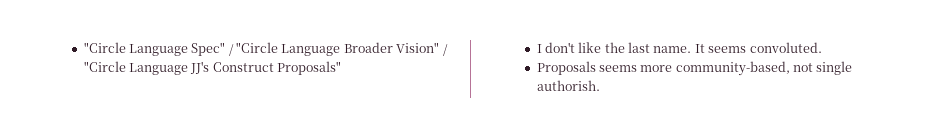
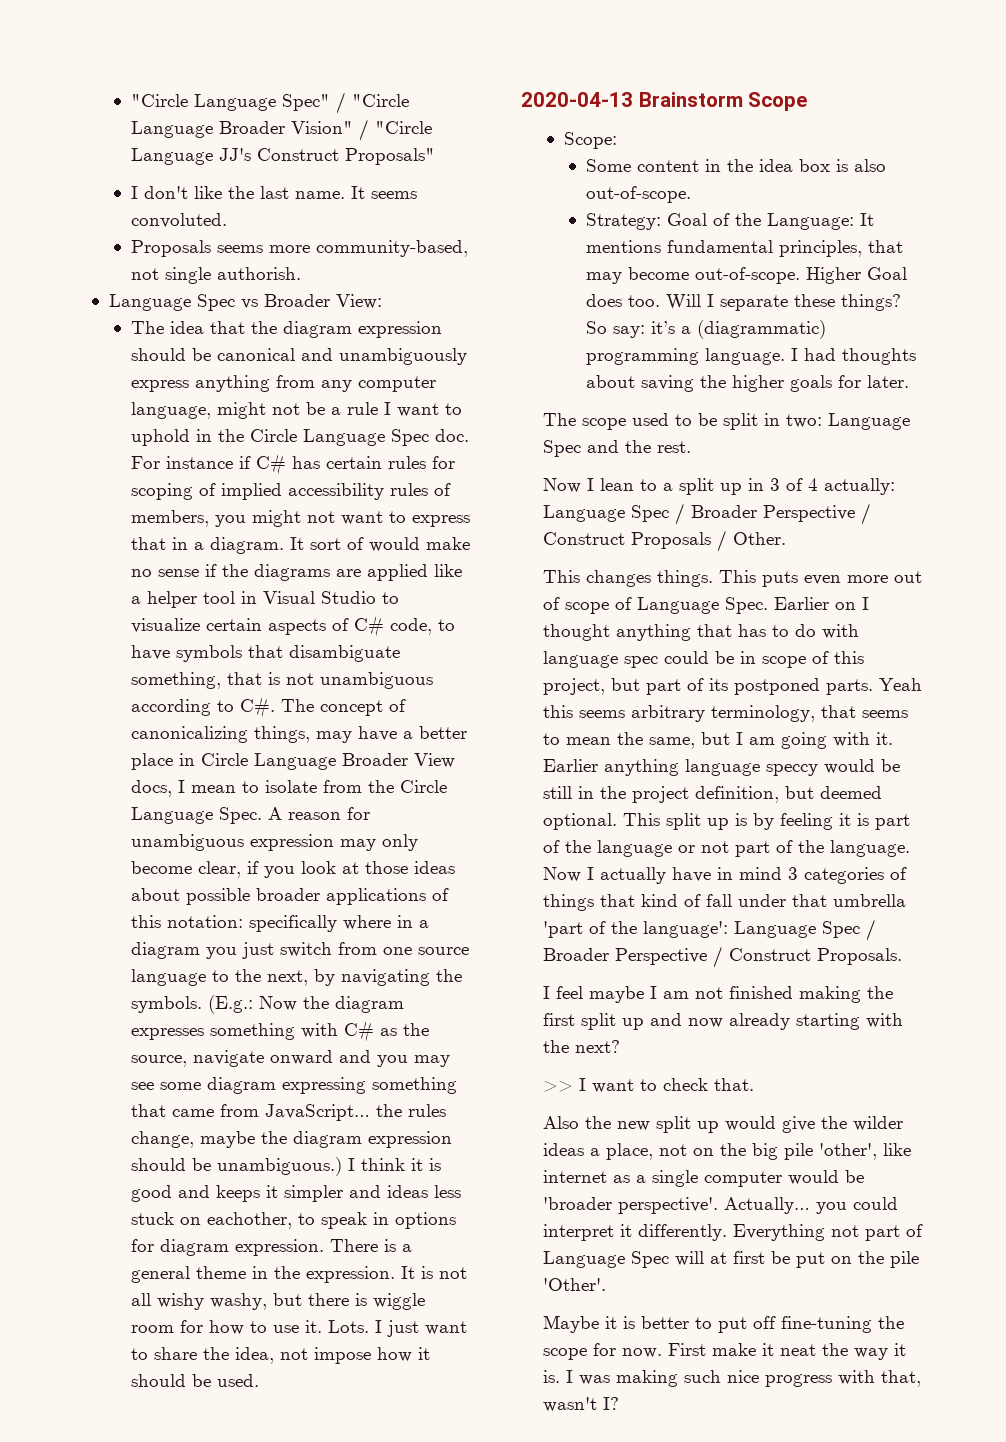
(600, 85) none -> [108,294,382,311] [130,321,442,338] [130,348,467,365] [130,375,436,392] [130,402,462,419] [130,429,469,446] [130,454,455,475] [130,483,451,500] [130,510,470,527] [130,537,470,554] [130,564,462,581] [130,591,399,608] [130,616,455,637] [130,645,400,662] [130,672,433,689] [130,697,406,718] [130,726,467,743] [130,753,455,770] [130,780,447,797] [130,807,370,824] [130,834,418,851] [130,861,455,878] [130,888,449,905] [130,915,429,932] [130,942,469,959] [130,969,462,986] [130,995,404,1014] [130,1021,429,1042] [130,1050,450,1067] [130,1077,457,1094] [130,1104,446,1121] [130,1131,452,1148] [130,1157,441,1176] [130,1185,461,1202] [130,1212,456,1229] [130,1239,412,1256] [130,1266,467,1283] [130,1293,425,1310] [130,1320,467,1337] [130,1347,430,1364] [130,1374,259,1387] [521,92,808,111] [563,132,617,149] [585,159,886,172] [585,186,691,203] [585,213,874,230] [585,240,903,257] [585,267,907,284] [585,294,901,311] [585,320,826,339] [585,348,916,365] [585,375,909,392] [542,413,910,430] [542,440,691,457] [542,478,895,495] [542,503,871,525] [542,530,786,552] [542,570,922,587] [542,597,869,614] [542,624,859,641] [542,651,864,668] [542,678,922,695] [542,705,908,722] [542,732,893,749] [542,759,900,776] [542,786,882,803] [542,813,910,830] [542,840,910,857] [542,867,907,884] [542,894,906,911] [542,919,876,941] [542,946,902,968] [542,986,893,1003] [542,1013,903,1030] [542,1040,620,1053] [542,1078,754,1093] [542,1116,903,1133] [542,1143,911,1160] [542,1170,864,1187] [542,1197,898,1214] [542,1224,923,1241] [542,1251,919,1268] [542,1278,606,1291] [542,1315,904,1333] [542,1343,906,1360] [542,1370,921,1387] [542,1397,619,1412] // Language Spec vs Broader View: // The idea that the diagram expression should be canonical and unambiguously express anything from any computer language, might not be a rule I want to uphold in the Circle Language Spec doc. For instance if C# has certain rules for scoping of implied accessibility rules of members, you might not want to express that in a diagram. It sort of would make no sense if the diagrams are applied like a helper tool in Visual Studio to visualize certain aspects of C# code, to have symbols that disambiguate something, that is not unambiguous according to C#. The concept of canonicalizing things, may have a better place in Circle Language Broader View docs, I mean to isolate from the Circle Language Spec. A reason for unambiguous expression may only become clear, if you look at those ideas about possible broader applications of this notation: specifically where in a diagram you just switch from one source language to the next, by navigating the symbols. (E.g.: Now the diagram expresses something with C# as the source, navigate onward and you may see some diagram expressing something that came from JavaScript… the rules change, maybe the diagram expression should be unambiguous.) I think it is good and keeps it simpler and ideas less stuck on eachother, to speak in options for diagram expression. There is a general theme in the expression. It is not all wishy washy, but there is wiggle room for how to use it. Lots. I just want to share the idea, not impose how it should be used. // 2020-04-13 Brainstorm Scope // Scope: // Some content in the idea box is also out-of-scope. // Strategy: Goal of the Language: It mentions fundamental principles, that may become out-of-scope. Higher Goal does too. Will I separate these things? So say: it’s a (diagrammatic) programming language. I had thoughts about saving the higher goals for later. // The scope used to be split in two: Language Spec and the rest. // Now I lean to a split up in 3 of 4 actually: Language Spec / Broader Perspective / Construct Proposals / Other. // This changes things. This puts even more out of scope of Language Spec. Earlier on I thought anything that has to do with language spec could be in scope of this project, but part of its postponed parts. Yeah this seems arbitrary terminology, that seems to mean the same, but I am going with it. Earlier anything language speccy would be still in the project definition, but deemed optional. This split up is by feeling it is part of the language or not part of the language. Now I actually have in mind 3 categories of things that kind of fall under that umbrella 'part of the language': Language Spec / Broader Perspective / Construct Proposals. // I feel maybe I am not finished making the first split up and now already starting with the next? // >> I want to check that. // Also the new split up would give the wilder ideas a place, not on the big pile 'other', like internet as a single computer would be 'broader perspective'. Actually… you could interpret it differently. Everything not part of Language Spec will at first be put on the pile 'Other'. // Maybe it is better to put off fine-tuning the scope for now. First make it neat the way it is. I was making such nice progress with that, wasn't I?

